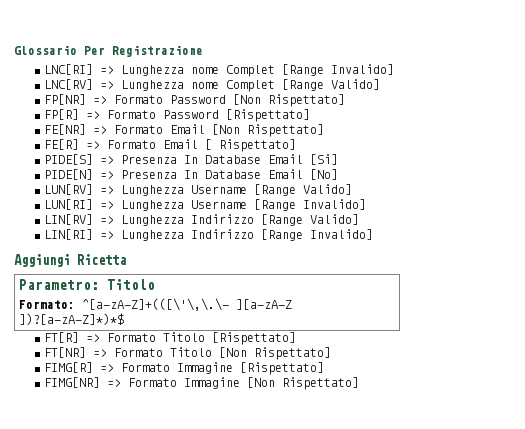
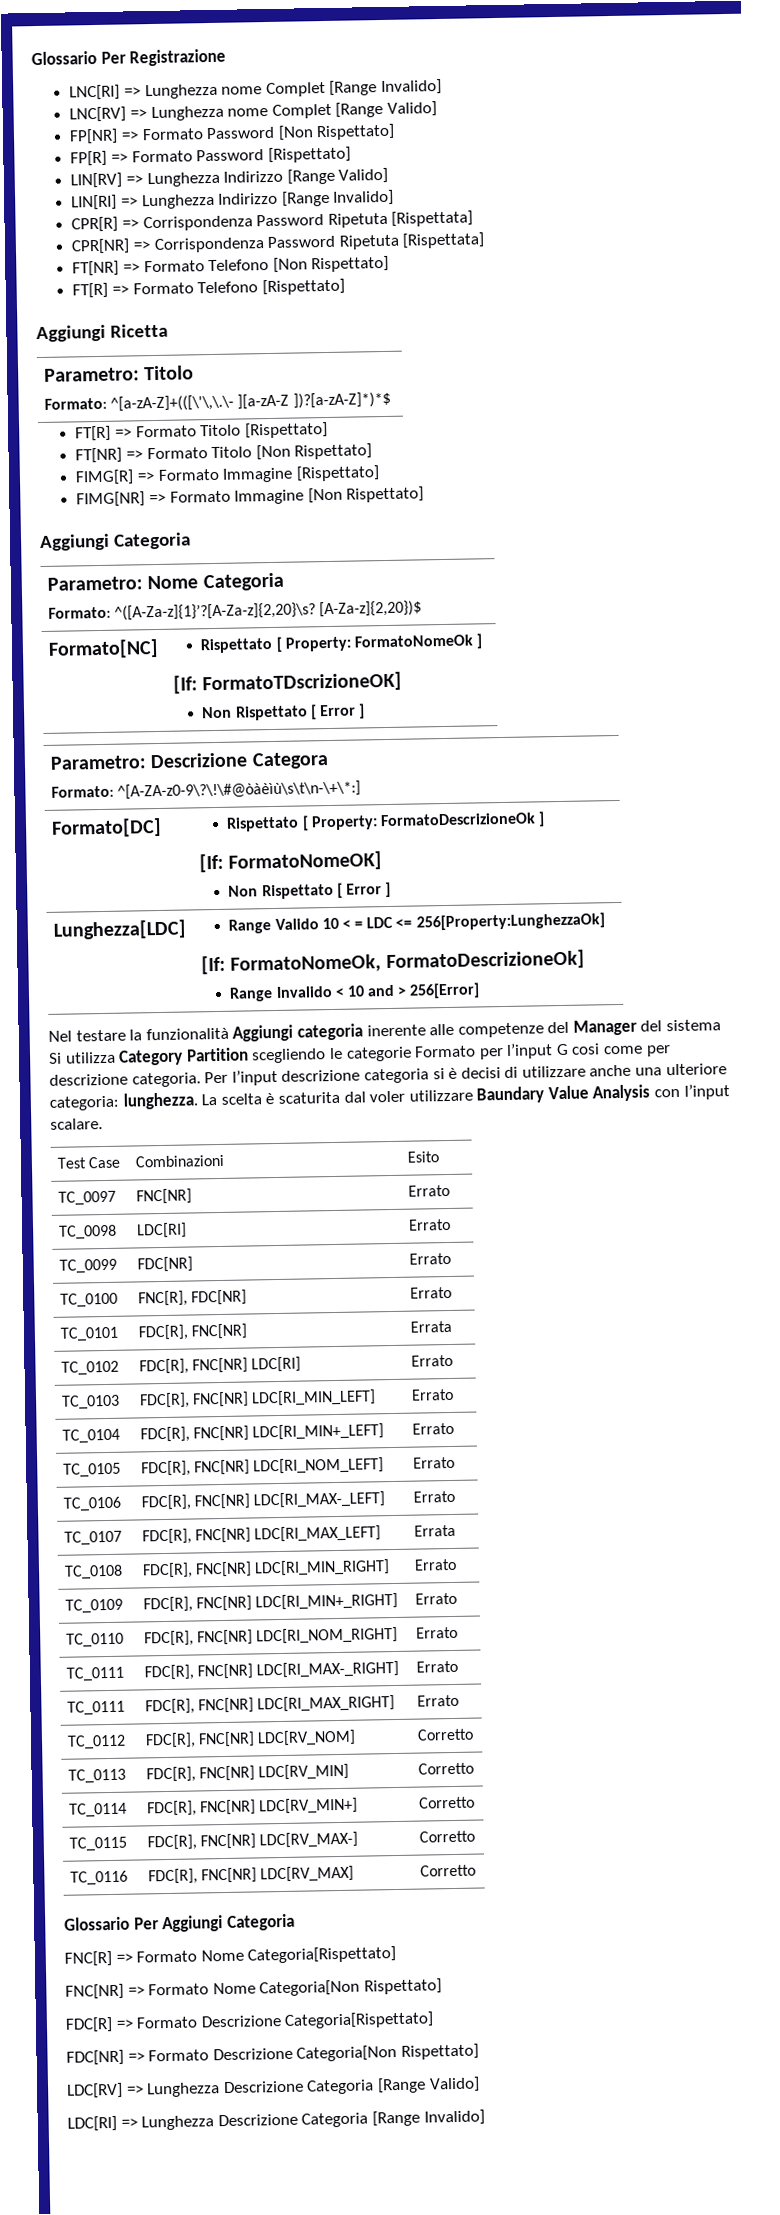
[44,124,325,137] [44,139,297,152] [44,154,339,165] [44,169,339,180] [44,184,353,196] [44,199,367,211] // FE[NR] => Formato Email [Non Rispettato] // FE[R] => Formato Email [ Rispettato] // PIDE[S] => Presenza In Database Email [Si] // PIDE[N] => Presenza In Database Email [No] // LUN[RV] => Lunghezza Username [Range Valido] // LUN[RI] => Lunghezza Username [Range Invalido] -> (351, 154) none
(374, 234) none -> [71,210,474,233] [71,232,486,255] [72,255,390,277] [72,278,345,299] // CPR[R] => Corrispondenza Password Ripetuta [Rispettata] // CPR[NR] => Corrispondenza Password Ripetuta [Rispettata] // FT[NR] => Formato Telefono [Non Rispettato] // FT[R] => Formato Telefono [Rispettato]
(360, 383) none -> [39,532,192,552] [47,572,284,592] [48,600,423,621] [48,638,160,659] [200,633,484,654] [173,671,403,694] [201,703,366,721] [50,752,329,770] [51,780,362,800] [51,817,163,838] [226,811,546,832] [199,851,383,873] [228,881,392,900] [53,919,188,940] [228,912,605,934] [201,949,585,975] [229,982,481,1002] [48,1019,722,1042] [48,1043,671,1066] [49,1063,727,1088] [49,1084,730,1111] [50,1118,103,1130] [57,1156,122,1169] [135,1154,225,1168] [407,1151,440,1163] [58,1190,117,1206] [136,1188,193,1205] [408,1184,451,1197] [59,1224,118,1240] [136,1222,188,1239] [408,1218,452,1231] [59,1258,118,1274] [137,1256,194,1273] [409,1252,452,1265] [60,1292,119,1308] [138,1289,248,1307] [410,1286,453,1299] [60,1326,120,1342] [138,1323,249,1341] [410,1320,453,1333] [61,1360,120,1376] [139,1356,302,1375] [411,1354,454,1367] [61,1394,121,1410] [139,1389,377,1409] [411,1388,455,1401] [62,1428,121,1444] [140,1423,385,1443] [412,1422,455,1435] [63,1462,122,1478] [141,1457,385,1477] [413,1456,456,1469] [63,1496,122,1512] [141,1491,386,1511] [413,1490,456,1503] [64,1530,123,1546] [142,1525,382,1545] [414,1524,457,1537] [64,1564,124,1580] [142,1559,391,1579] [414,1558,458,1571] [65,1598,124,1614] [143,1592,399,1613] [415,1592,458,1605] [66,1632,125,1648] [144,1626,399,1647] [416,1626,459,1639] [66,1666,125,1682] [144,1660,400,1681] [416,1660,459,1673] [67,1700,126,1716] [145,1694,396,1715] [417,1694,460,1707] [67,1734,127,1750] [145,1729,357,1749] [417,1728,475,1741] [68,1768,127,1784] [146,1763,350,1783] [418,1762,475,1775] [69,1802,128,1818] [147,1797,359,1817] [419,1796,476,1809] [69,1836,128,1852] [147,1831,359,1851] [419,1830,476,1843] [70,1870,129,1886] [148,1865,355,1885] [420,1864,477,1877] [64,1913,295,1933] [64,1946,397,1967] [65,1978,442,2000] [65,2011,435,2033] [66,2043,479,2066] [66,2076,480,2099] [67,2109,485,2132] // Aggiungi Categoria // Parametro: Nome Categoria // Formato: ^([A-Za-z]{1}’?[A-Za-z]{2,20}\s? [A-Za-z]{2,20})$ // Formato[NC] | Rispettato [ Property: FormatoNomeOk ] // [If: FormatoTDscrizioneOK] // Non Rispettato [ Error ] // Parametro: Descrizione Categora // Formato: ^[A-ZA-z0-9\?\!\#@òàèìù\s\t\n-\+\*:] // Formato[DC] | Rispettato [ Property: FormatoDescrizioneOk ] // [If: FormatoNomeOK] // Non Rispettato [ Error ] // Lunghezza[LDC] | Range Valido 10 < = LDC <= 256[Property:LunghezzaOk] // [If: FormatoNomeOk, FormatoDescrizioneOk] // Range Invalido < 10 and > 256[Error] // Nel testare la funzionalità Aggiungi categoria inerente alle competenze del Manager del sistema Si utilizza Category Partition scegliendo le categorie Formato per l’input G cosi come per descrizione categoria. Per l’input descrizione categoria si è decisi di utilizzare anche una ulteriore categoria: lunghezza. La scelta è scaturita dal voler utilizzare Baundary Value Analysis con l’input scalare. // Test Case | Combinazioni | Esito // TC_0097 | FNC[NR] | Errato // TC_0098 | LDC[RI] | Errato // TC_0099 | FDC[NR] | Errato // TC_0100 | FNC[R], FDC[NR] | Errato // TC_0101 | FDC[R], FNC[NR] | Errata // TC_0102 | FDC[R], FNC[NR] LDC[RI] | Errato // TC_0103 | FDC[R], FNC[NR] LDC[RI_MIN_LEFT] | Errato // TC_0104 | FDC[R], FNC[NR] LDC[RI_MIN+_LEFT] | Errato // TC_0105 | FDC[R], FNC[NR] LDC[RI_NOM_LEFT] | Errato // TC_0106 | FDC[R], FNC[NR] LDC[RI_MAX-_LEFT] | Errato // TC_0107 | FDC[R], FNC[NR] LDC[RI_MAX_LEFT] | Errata // TC_0108 | FDC[R], FNC[NR] LDC[RI_MIN_RIGHT] | Errato // TC_0109 | FDC[R], FNC[NR] LDC[RI_MIN+_RIGHT] | Errato // TC_0110 | FDC[R], FNC[NR] LDC[RI_NOM_RIGHT] | Errato // TC_0111 | FDC[R], FNC[NR] LDC[RI_MAX-_RIGHT] | Errato // TC_0111 | FDC[R], FNC[NR] LDC[RI_MAX_RIGHT] | Errato // TC_0112 | FDC[R], FNC[NR] LDC[RV_NOM] | Corretto // TC_0113 | FDC[R], FNC[NR] LDC[RV_MIN] | Corretto // TC_0114 | FDC[R], FNC[NR] LDC[RV_MIN+] | Corretto // TC_0115 | FDC[R], FNC[NR] LDC[RV_MAX-] | Corretto // TC_0116 | FDC[R], FNC[NR] LDC[RV_MAX] | Corretto // Glossario Per Aggiungi Categoria // FNC[R] => Formato Nome Categoria[Rispettato] // FNC[NR] => Formato Nome Categoria[Non Rispettato] // FDC[R] => Formato Descrizione Categoria[Rispettato] // FDC[NR] => Formato Descrizione Categoria[Non Rispettato] // LDC[RV] => Lunghezza Descrizione Categoria [Range Valido] // LDC[RI] => Lunghezza Descrizione Categoria [Range Invalido]

